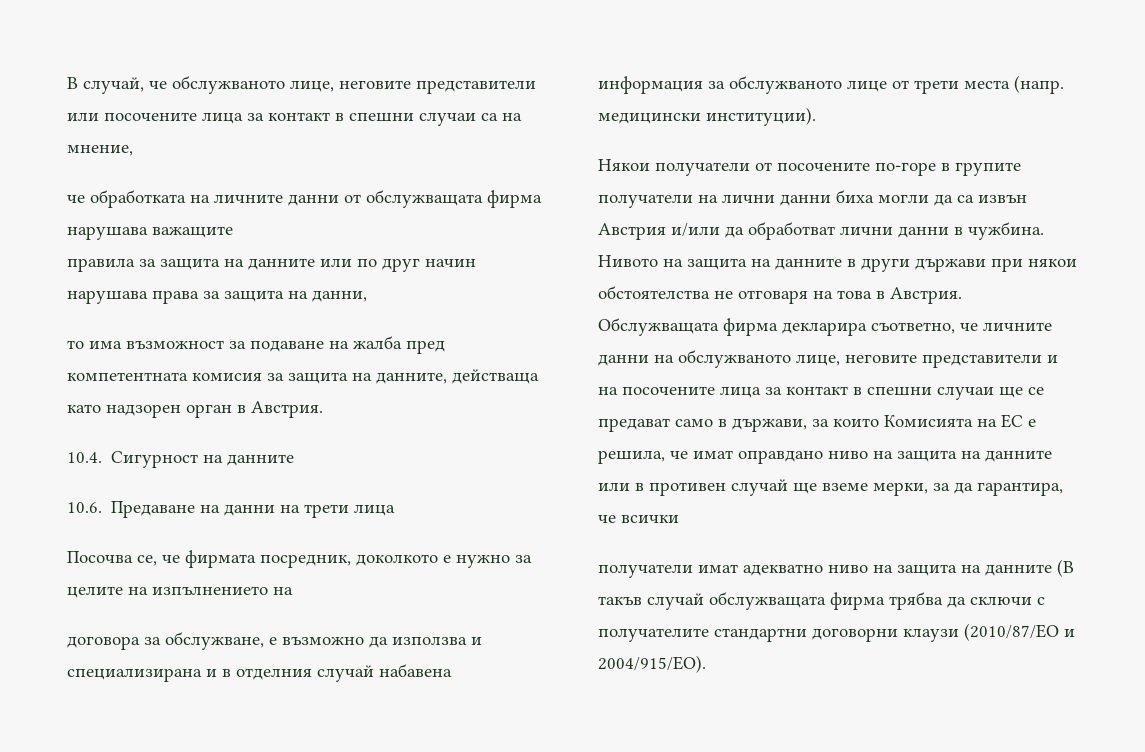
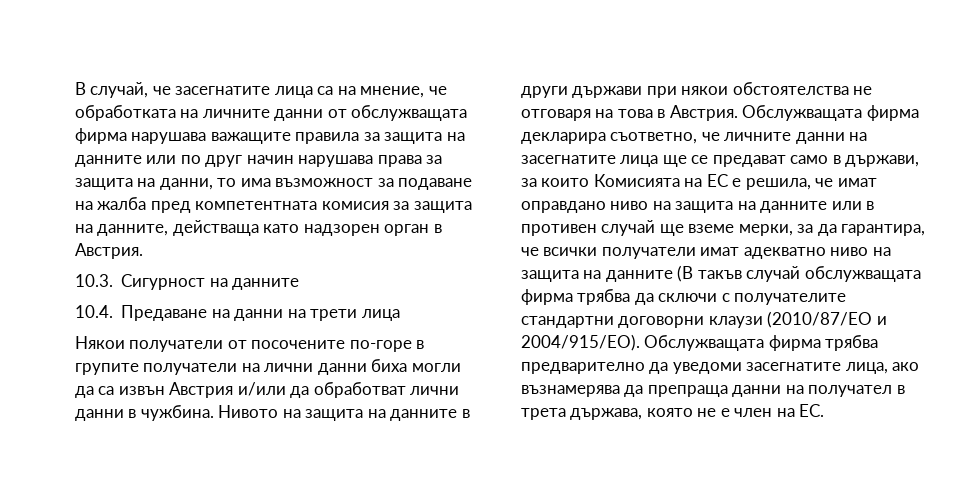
[172,76,536,94] [67,112,476,126] обслужваното лице, неговите представители или посочените лица за контакт в спешни случаи -> [175,86,313,98] засегнатите лица
(133, 150) // -> (425, 92) none
(233, 232) // -> (291, 138) none
(367, 296) // -> (213, 184) none
[67,452,102,463] 10.4. -> [75,274,113,287] 10.3.
[67,502,102,513] 10.6. -> [75,305,113,318] 10.4.
[67,550,532,568] [67,586,293,598] [67,632,482,650] [67,664,452,682] [598,75,1064,94] [598,107,816,126] // Посочва се, че фирмата посредник, доколкото е нужно за целите на изпълнението на // договора за обслужване, е възможно да използва и специализирана и в отделния случай набавена информация за обслужваното лице от трети места (напр. медицински институции). -> (400, 315) none
[678,350,1058,368] [598,386,994,400] обслужваното лице, неговите представители и на посочените лица за контакт в спешни случаи -> [521,155,659,167] засегнатите лица
(679, 519) // -> (598, 251) none
(706, 664) none -> [644,335,879,351] [521,362,920,374] [521,385,905,397] [521,404,825,420] Обслужващата фирма трябва предварително да уведоми засегнатите лица, ако възнамерява да препраща данни на получател в трета държава, която не е член на ЕС.

